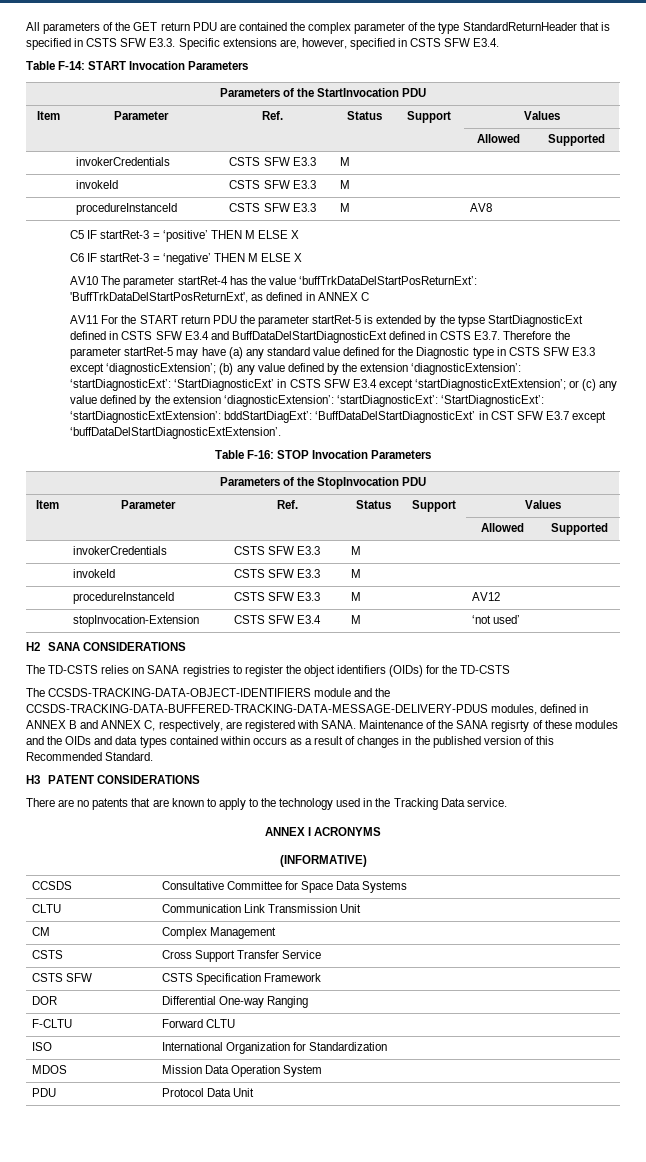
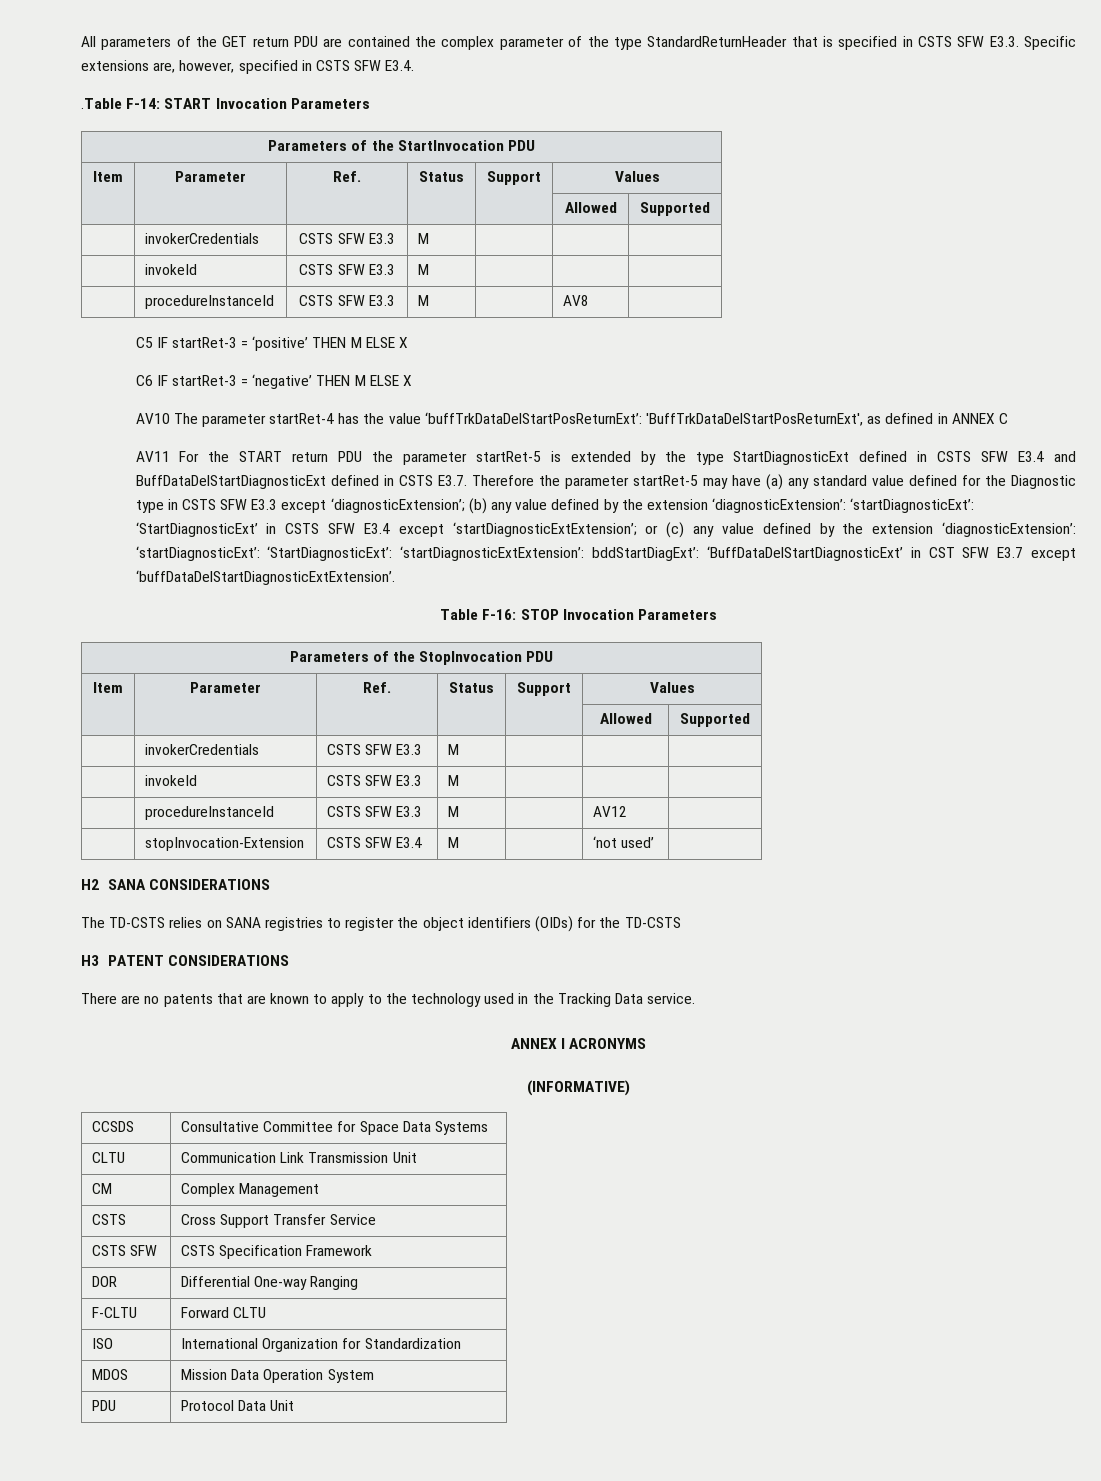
[26,61,55,70] Table -> [81,98,122,109] .Table
[457,315,485,327] typse -> [695,452,724,465] type
[26,688,391,697] [26,704,589,715] [26,720,618,732] [26,736,554,748] [26,752,154,761] // The CCSDS-TRACKING-DATA-OBJECT-IDENTIFIERS module and the CCSDS-TRACKING-DATA-BUFFERED-TRACKING-DATA-MESSAGE-DELIVERY-PDUS modules, defined in ANNEX B and ANNEX C, respectively, are registered with SANA. Maintenance of the SANA regisrty of these modules and the OIDs and data types contained within occurs as a result of changes in the published version of this Recommended Standard. -> (681, 922) none

